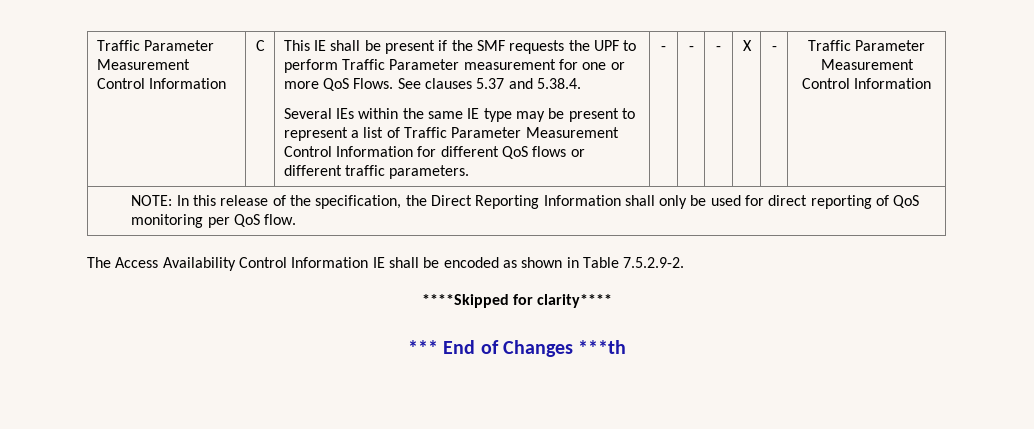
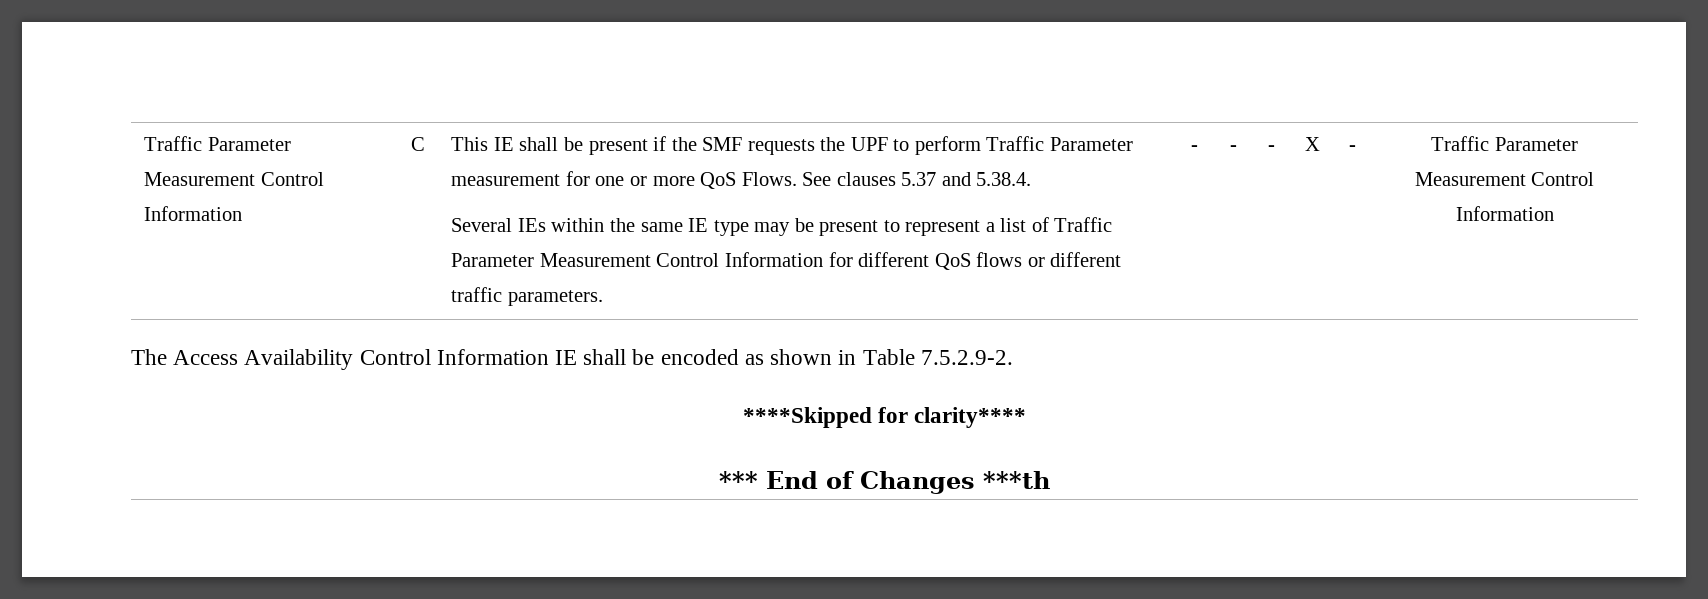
[131,195,920,209] [131,214,297,228] // NOTE: In this release of the specification, the Direct Reporting Information shall only be used for direct reporting of QoS monitoring per QoS flow. -> (1554, 213) none

